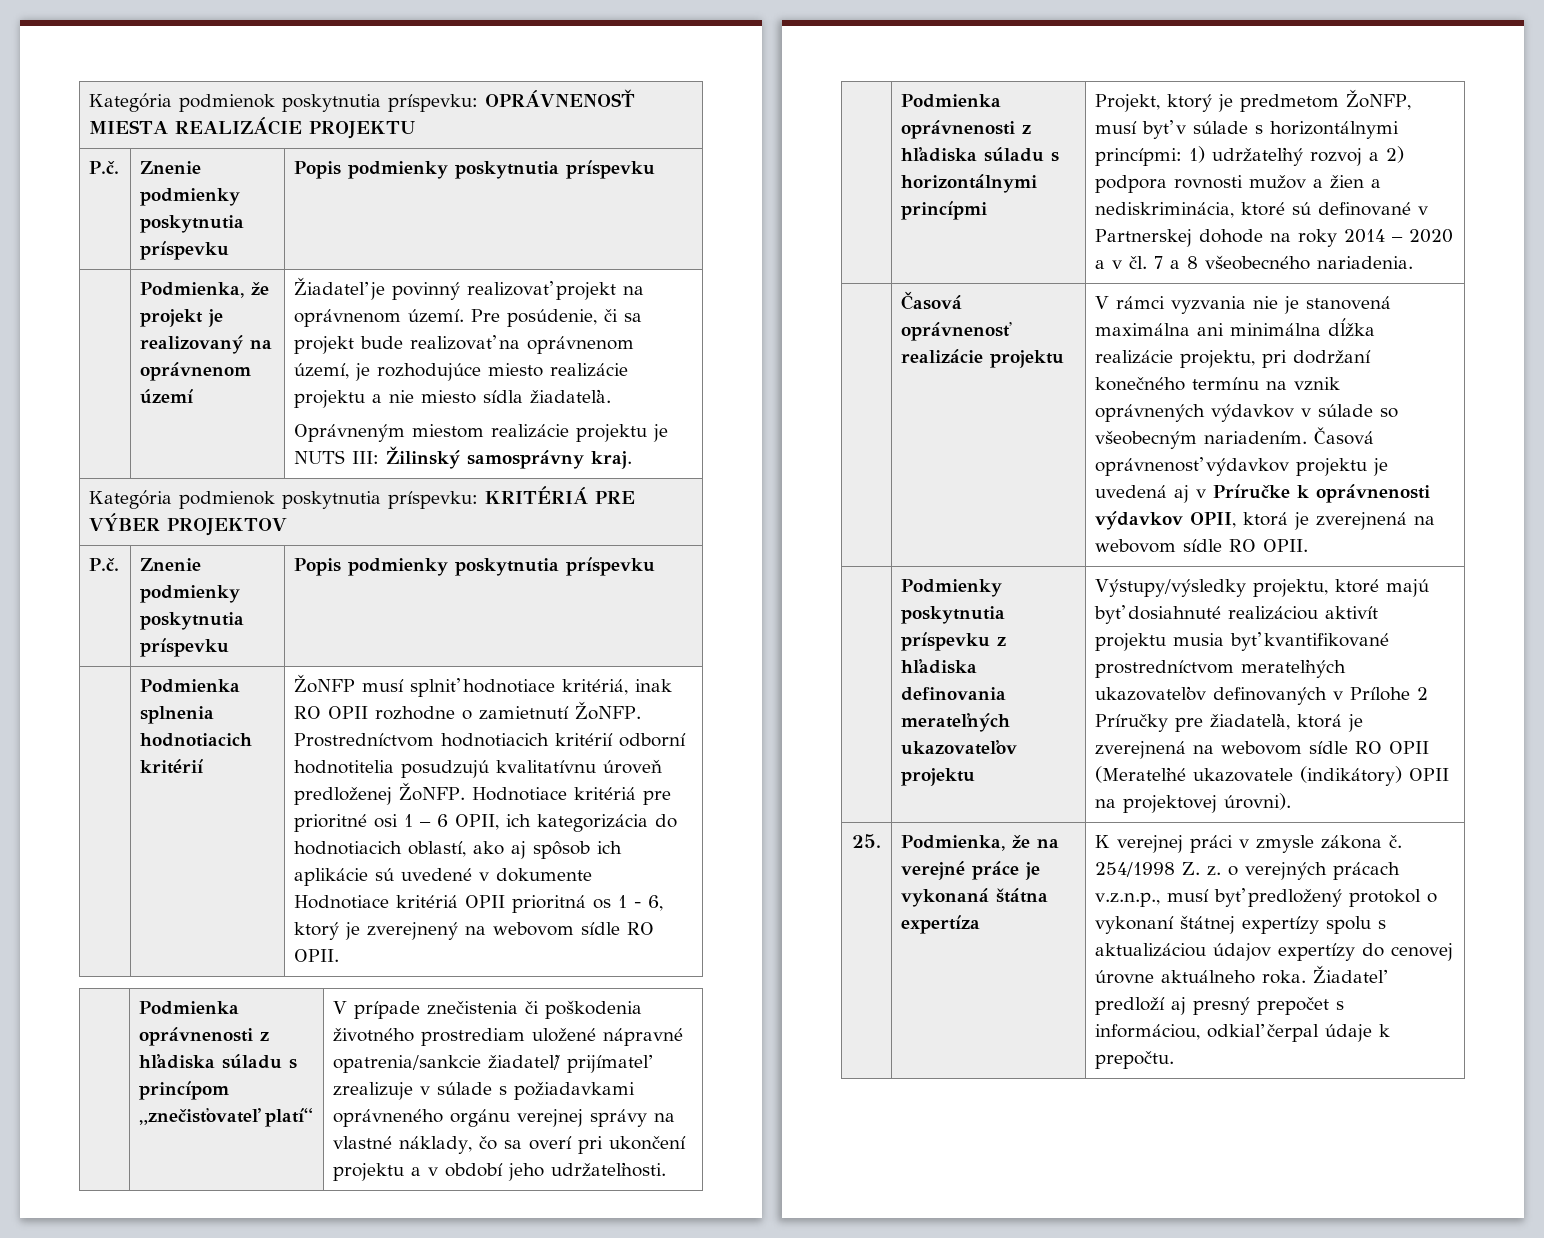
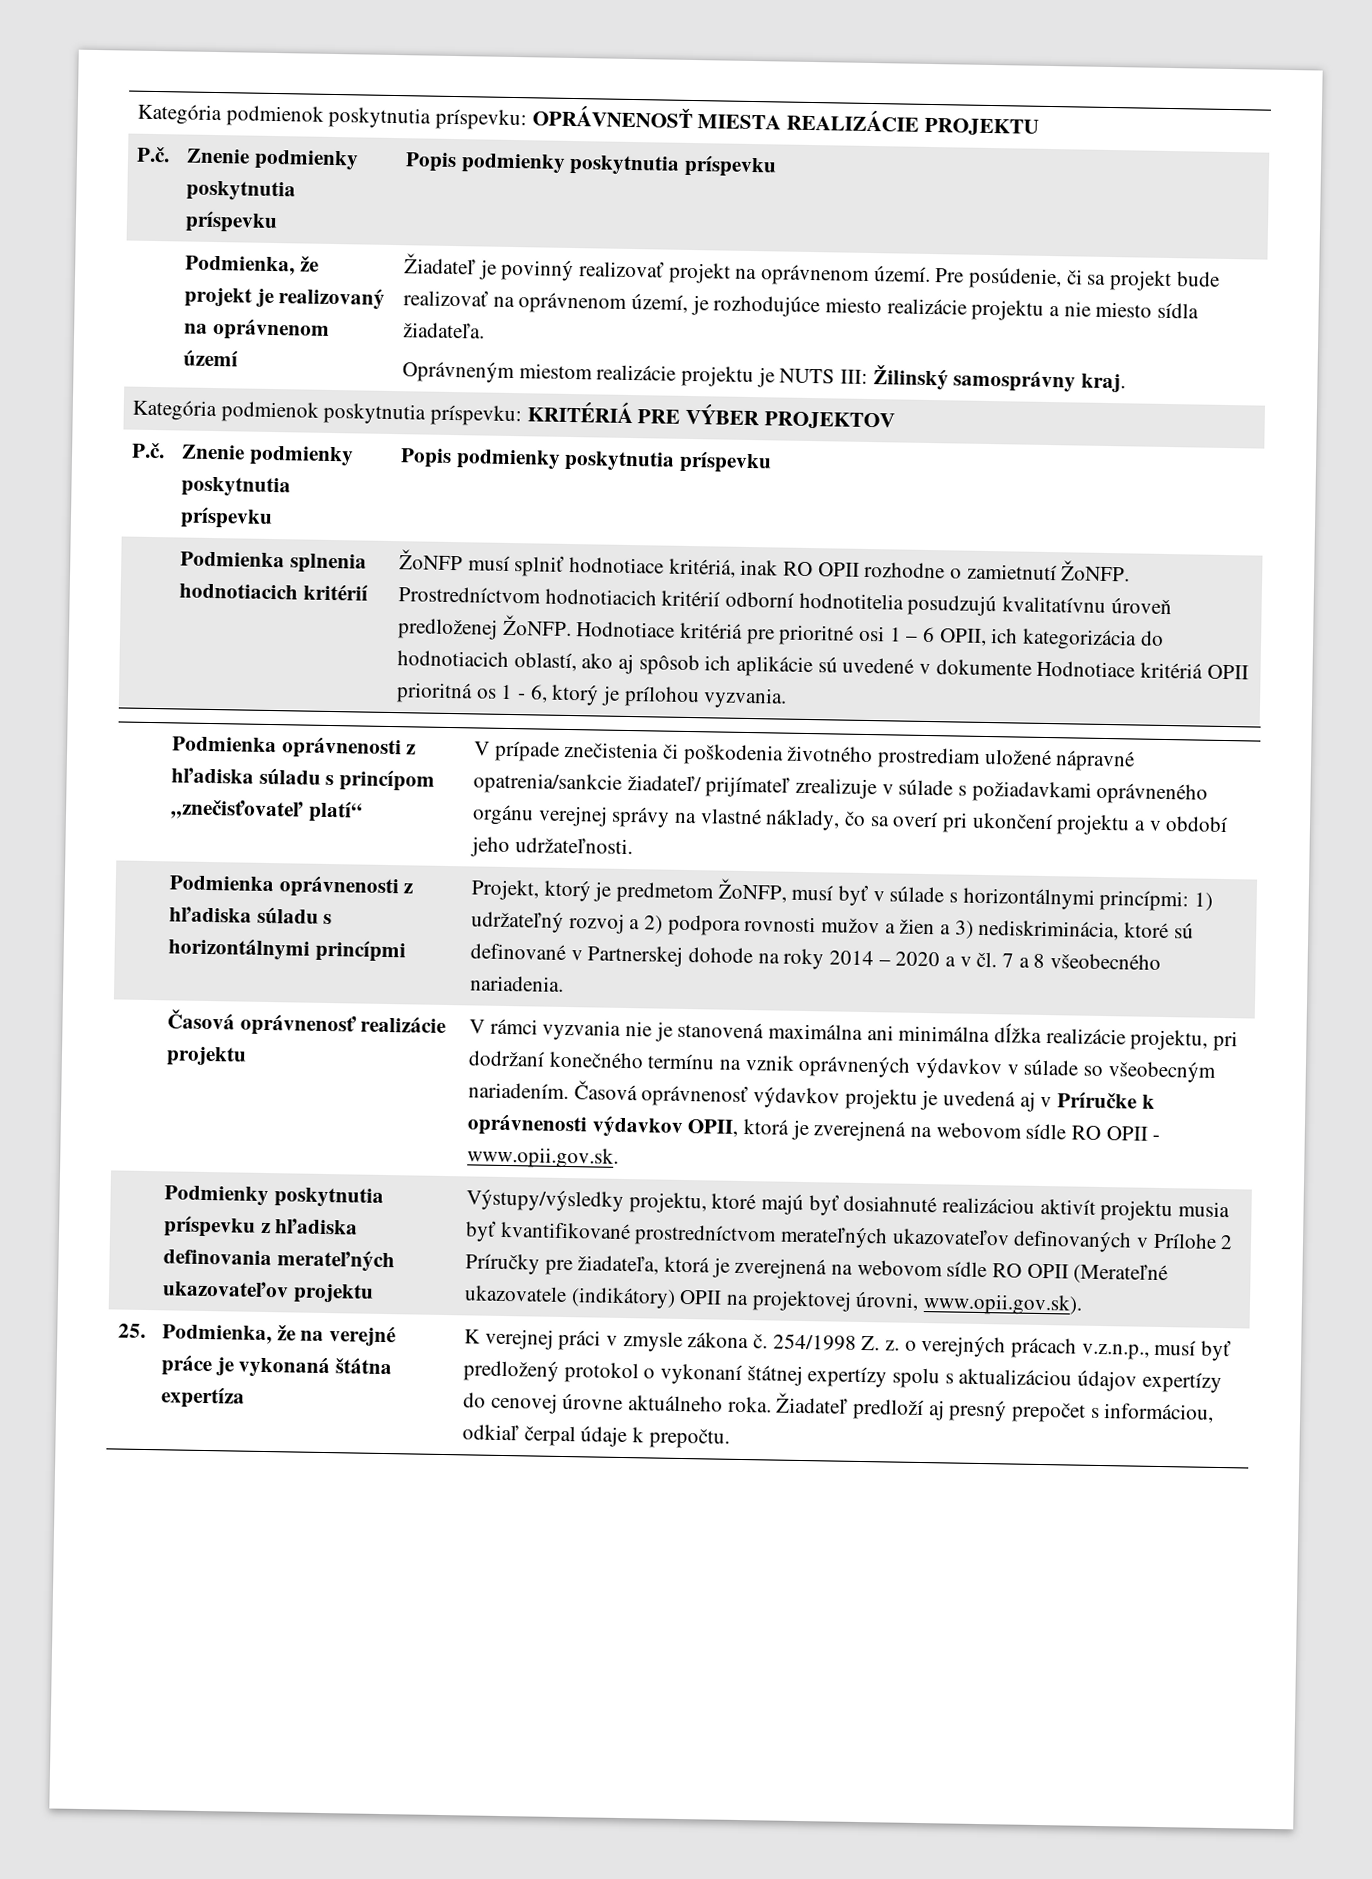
[367,922,655,940] [294,949,340,962] zverejnený na webovom sídle RO OPII. -> [623,685,788,709] prílohou vyzvania.
(1382, 183) none -> [954,920,974,939] 3)
[1263,539,1309,552] OPII. -> [1105,1126,1161,1141] [466,1146,619,1169] OPII - www.opii.gov.sk.
[1224,793,1292,810] úrovni). -> [855,1291,1083,1316] úrovni, www.opii.gov.sk).

